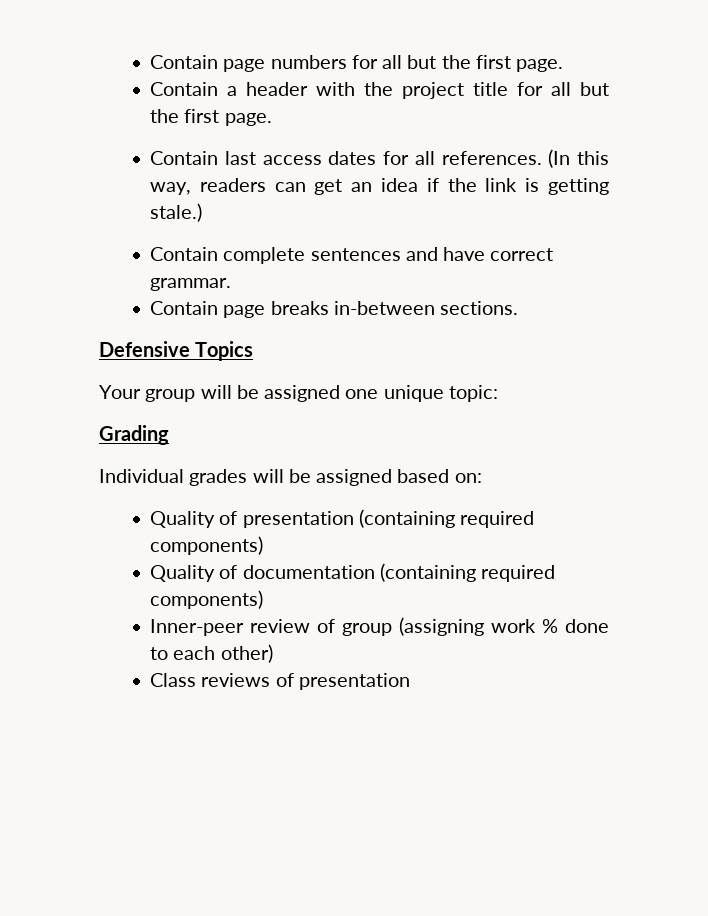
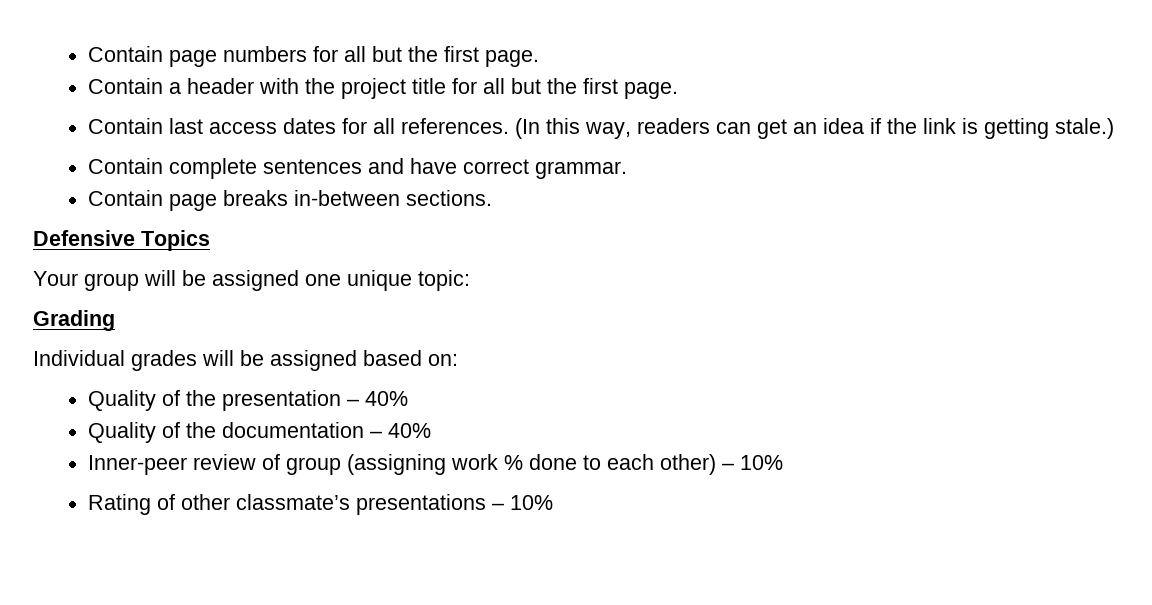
[242,509,535,528] [150,536,264,555] [150,563,556,582] [150,590,264,609] presentation (containing required components) // Quality of documentation (containing required components) -> [186,390,409,411] [88,422,432,443] the presentation – 40% // Quality of the documentation – 40%
[150,673,410,690] // Class reviews of presentation -> [722,455,784,470] [88,494,554,515] – 10% // Rating of other classmate’s presentations – 10%

